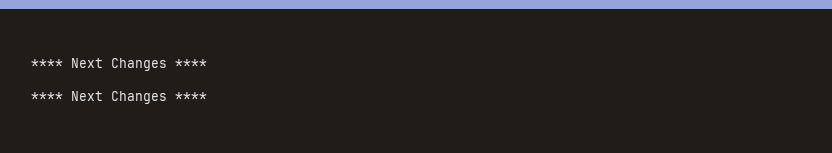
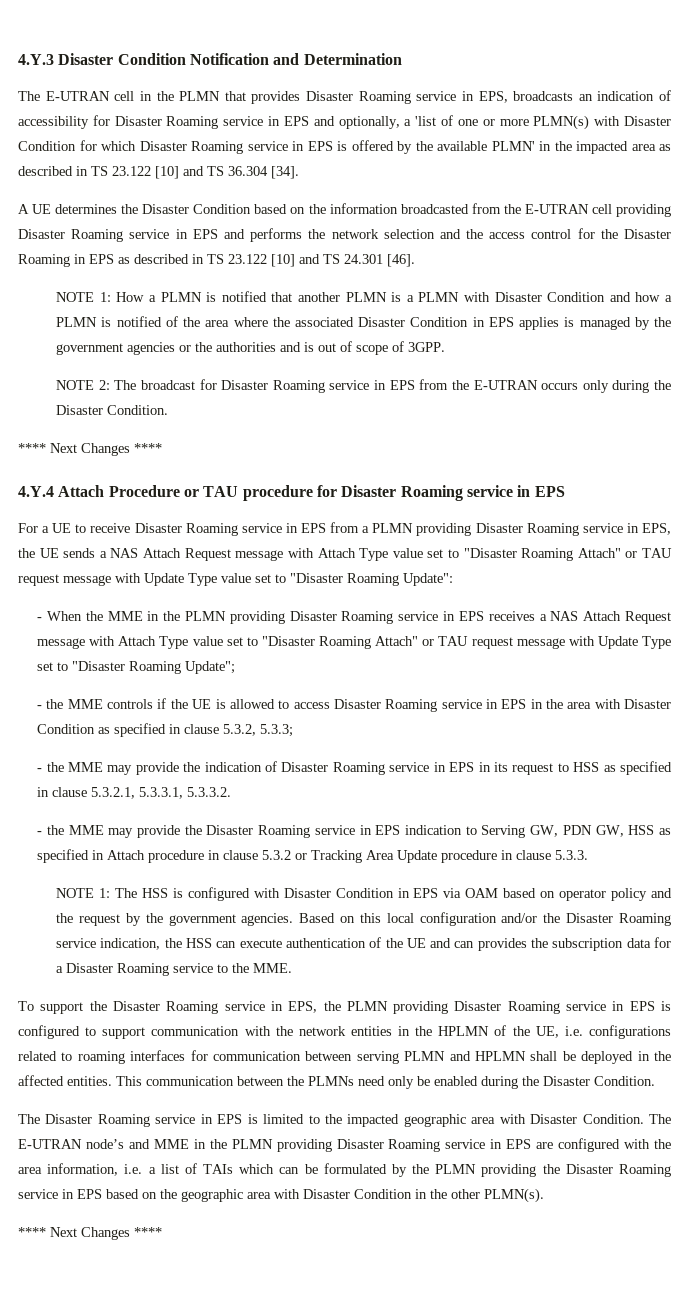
[31,58,207,71] **** Next Changes **** -> [18,53,402,65] [18,90,671,104] [18,115,671,130] [18,140,671,154] [18,166,299,179] [18,203,671,217] [18,228,671,242] [18,254,415,267] [56,291,672,302] [56,316,671,330] [56,341,446,355] [56,379,671,393] [56,405,169,415] [18,443,162,456] [18,485,565,501] [18,522,671,536] [18,548,672,561] [18,573,453,586] [37,611,671,624] [37,636,672,649] [37,661,236,674] [37,698,671,712] [37,723,294,737] [37,761,672,775] [37,787,232,799] [37,825,671,838] [37,849,589,863] [56,887,672,901] [56,912,672,926] [56,937,671,951] [56,963,293,976] [18,1001,671,1014] [18,1025,671,1039] [18,1050,671,1064] [18,1075,655,1089] [18,1114,671,1127] [18,1138,671,1152] [18,1163,671,1177] [18,1188,544,1203] 4.Y.3 Disaster Condition Notification and Determination // The E-UTRAN cell in the PLMN that provides Disaster Roaming service in EPS, broadcasts an indication of accessibility for Disaster Roaming service in EPS and optionally, a 'list of one or more PLMN(s) with Disaster Condition for which Disaster Roaming service in EPS is offered by the available PLMN' in the impacted area as described in TS 23.122 [10] and TS 36.304 [34]. // A UE determines the Disaster Condition based on the information broadcasted from the E-UTRAN cell providing Disaster Roaming service in EPS and performs the network selection and the access control for the Disaster Roaming in EPS as described in TS 23.122 [10] and TS 24.301 [46]. // NOTE 1: How a PLMN is notified that another PLMN is a PLMN with Disaster Condition and how a PLMN is notified of the area where the associated Disaster Condition in EPS applies is managed by the government agencies or the authorities and is out of scope of 3GPP. // NOTE 2: The broadcast for Disaster Roaming service in EPS from the E-UTRAN occurs only during the Disaster Condition. // **** Next Changes **** // 4.Y.4 Attach Procedure or TAU procedure for Disaster Roaming service in EPS // For a UE to receive Disaster Roaming service in EPS from a PLMN providing Disaster Roaming service in EPS, the UE sends a NAS Attach Request message with Attach Type value set to "Disaster Roaming Attach" or TAU request message with Update Type value set to "Disaster Roaming Update": // - When the MME in the PLMN providing Disaster Roaming service in EPS receives a NAS Attach Request message with Attach Type value set to "Disaster Roaming Attach" or TAU request message with Update Type set to "Disaster Roaming Update"; // - the MME controls if the UE is allowed to access Disaster Roaming service in EPS in the area with Disaster Condition as specified in clause 5.3.2, 5.3.3; // - the MME may provide the indication of Disaster Roaming service in EPS in its request to HSS as specified in clause 5.3.2.1, 5.3.3.1, 5.3.3.2. // - the MME may provide the Disaster Roaming service in EPS indication to Serving GW, PDN GW, HSS as specified in Attach procedure in clause 5.3.2 or Tracking Area Update procedure in clause 5.3.3. // NOTE 1: The HSS is configured with Disaster Condition in EPS via OAM based on operator policy and the request by the government agencies. Based on this local configuration and/or the Disaster Roaming service indication, the HSS can execute authentication of the UE and can provides the subscription data for a Disaster Roaming service to the MME. // To support the Disaster Roaming service in EPS, the PLMN providing Disaster Roaming service in EPS is configured to support communication with the network entities in the HPLMN of the UE, i.e. configurations related to roaming interfaces for communication between serving PLMN and HPLMN shall be deployed in the affected entities. This communication between the PLMNs need only be enabled during the Disaster Condition. // The Disaster Roaming service in EPS is limited to the impacted geographic area with Disaster Condition. The E-UTRAN node’s and MME in the PLMN providing Disaster Roaming service in EPS are configured with the area information, i.e. a list of TAIs which can be formulated by the PLMN providing the Disaster Roaming service in EPS based on the geographic area with Disaster Condition in the other PLMN(s).

